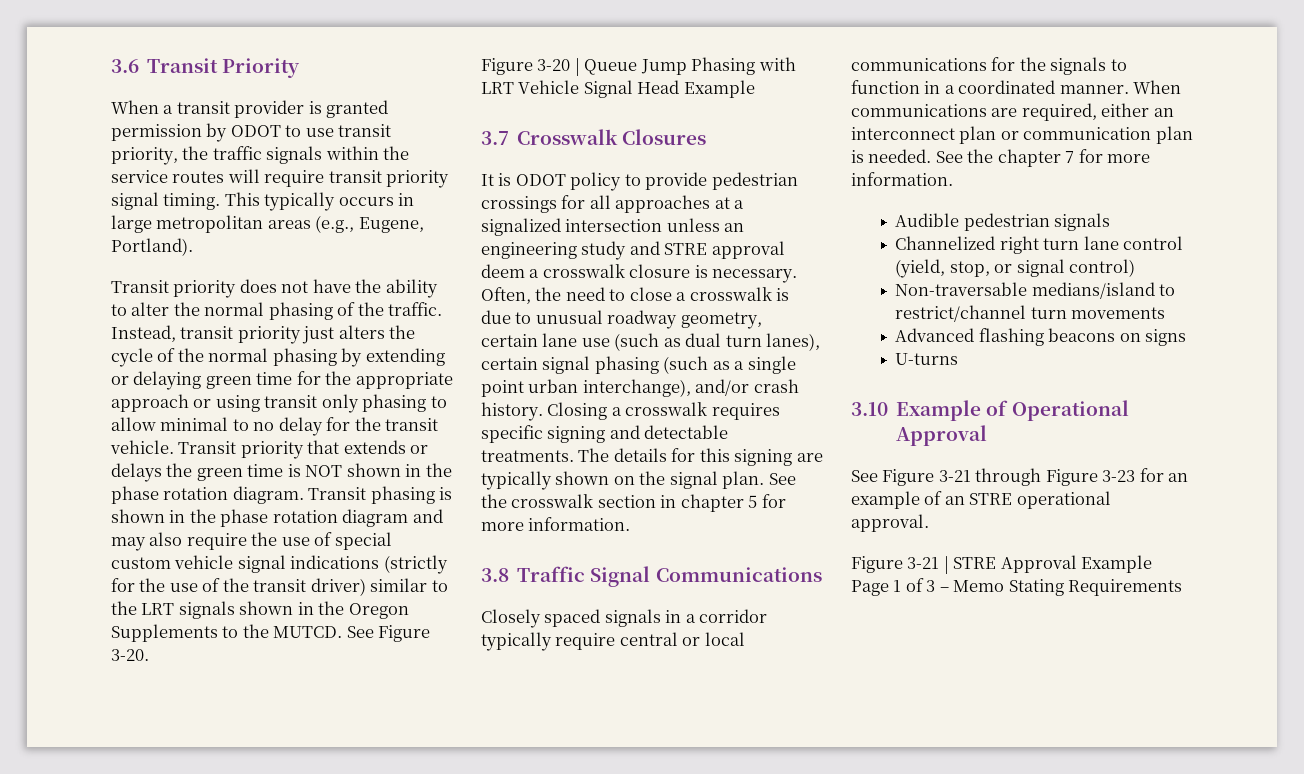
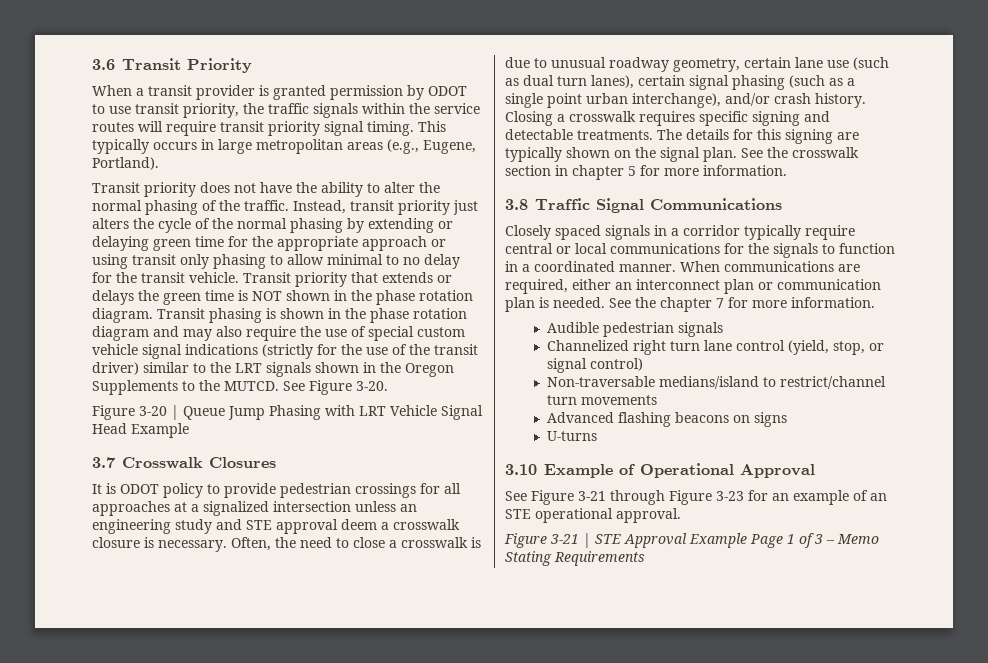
[664,243,708,255] STRE -> [246,520,272,530] STE
[969,493,1013,505] STRE -> [505,509,531,519] STE
[953,557,997,569] STRE -> [595,534,621,544] STE

